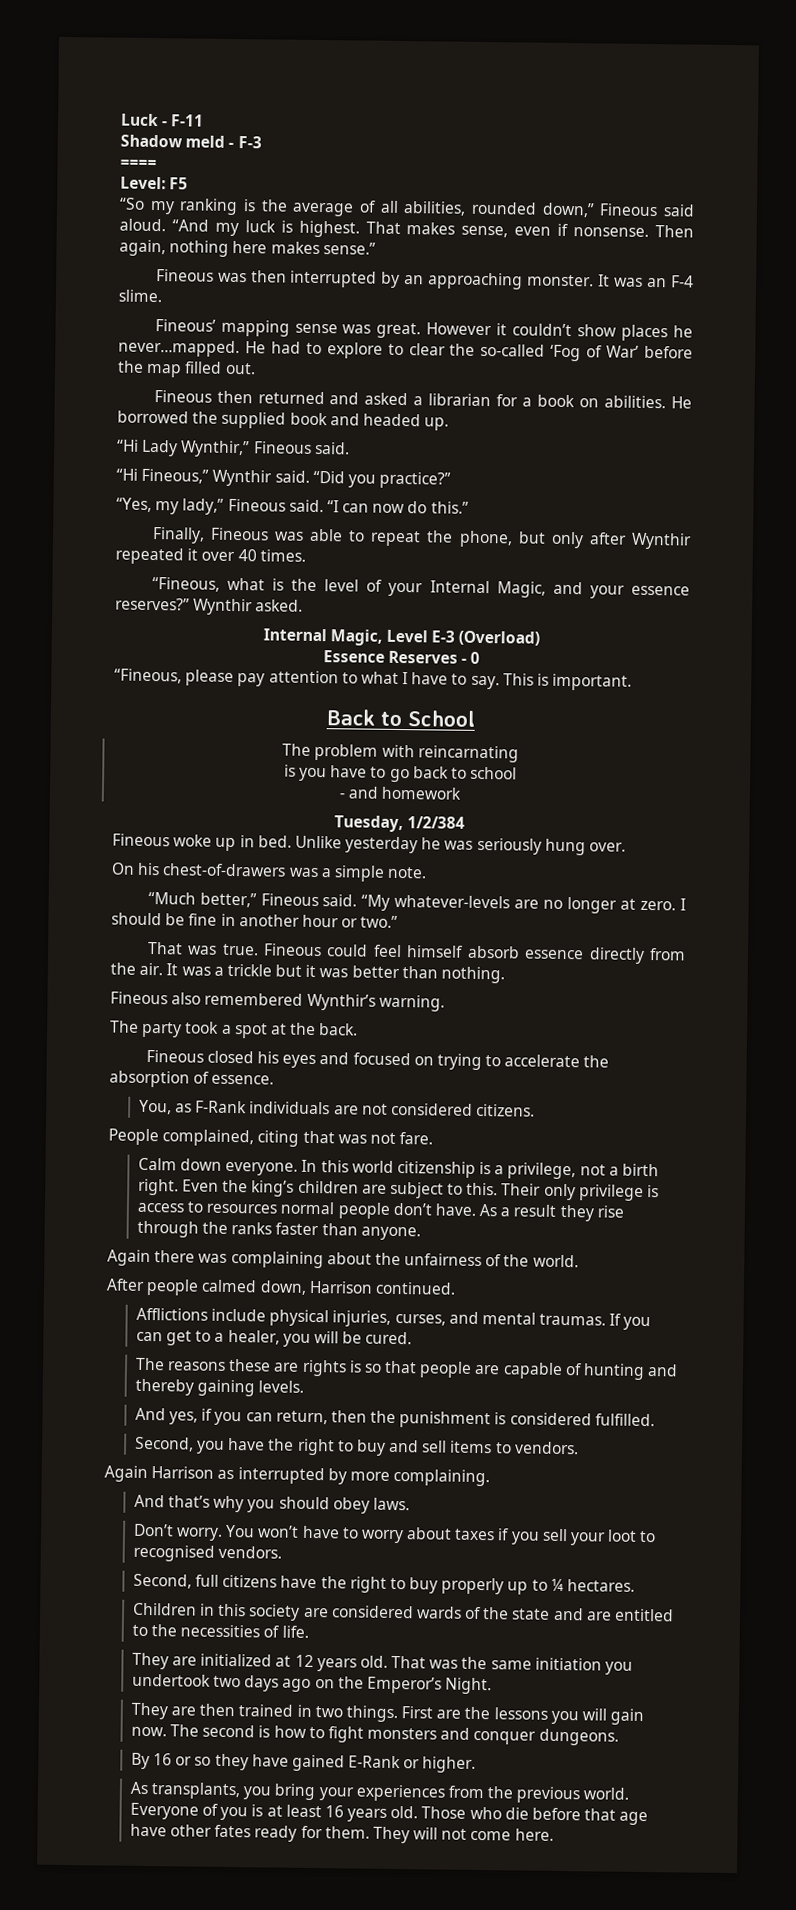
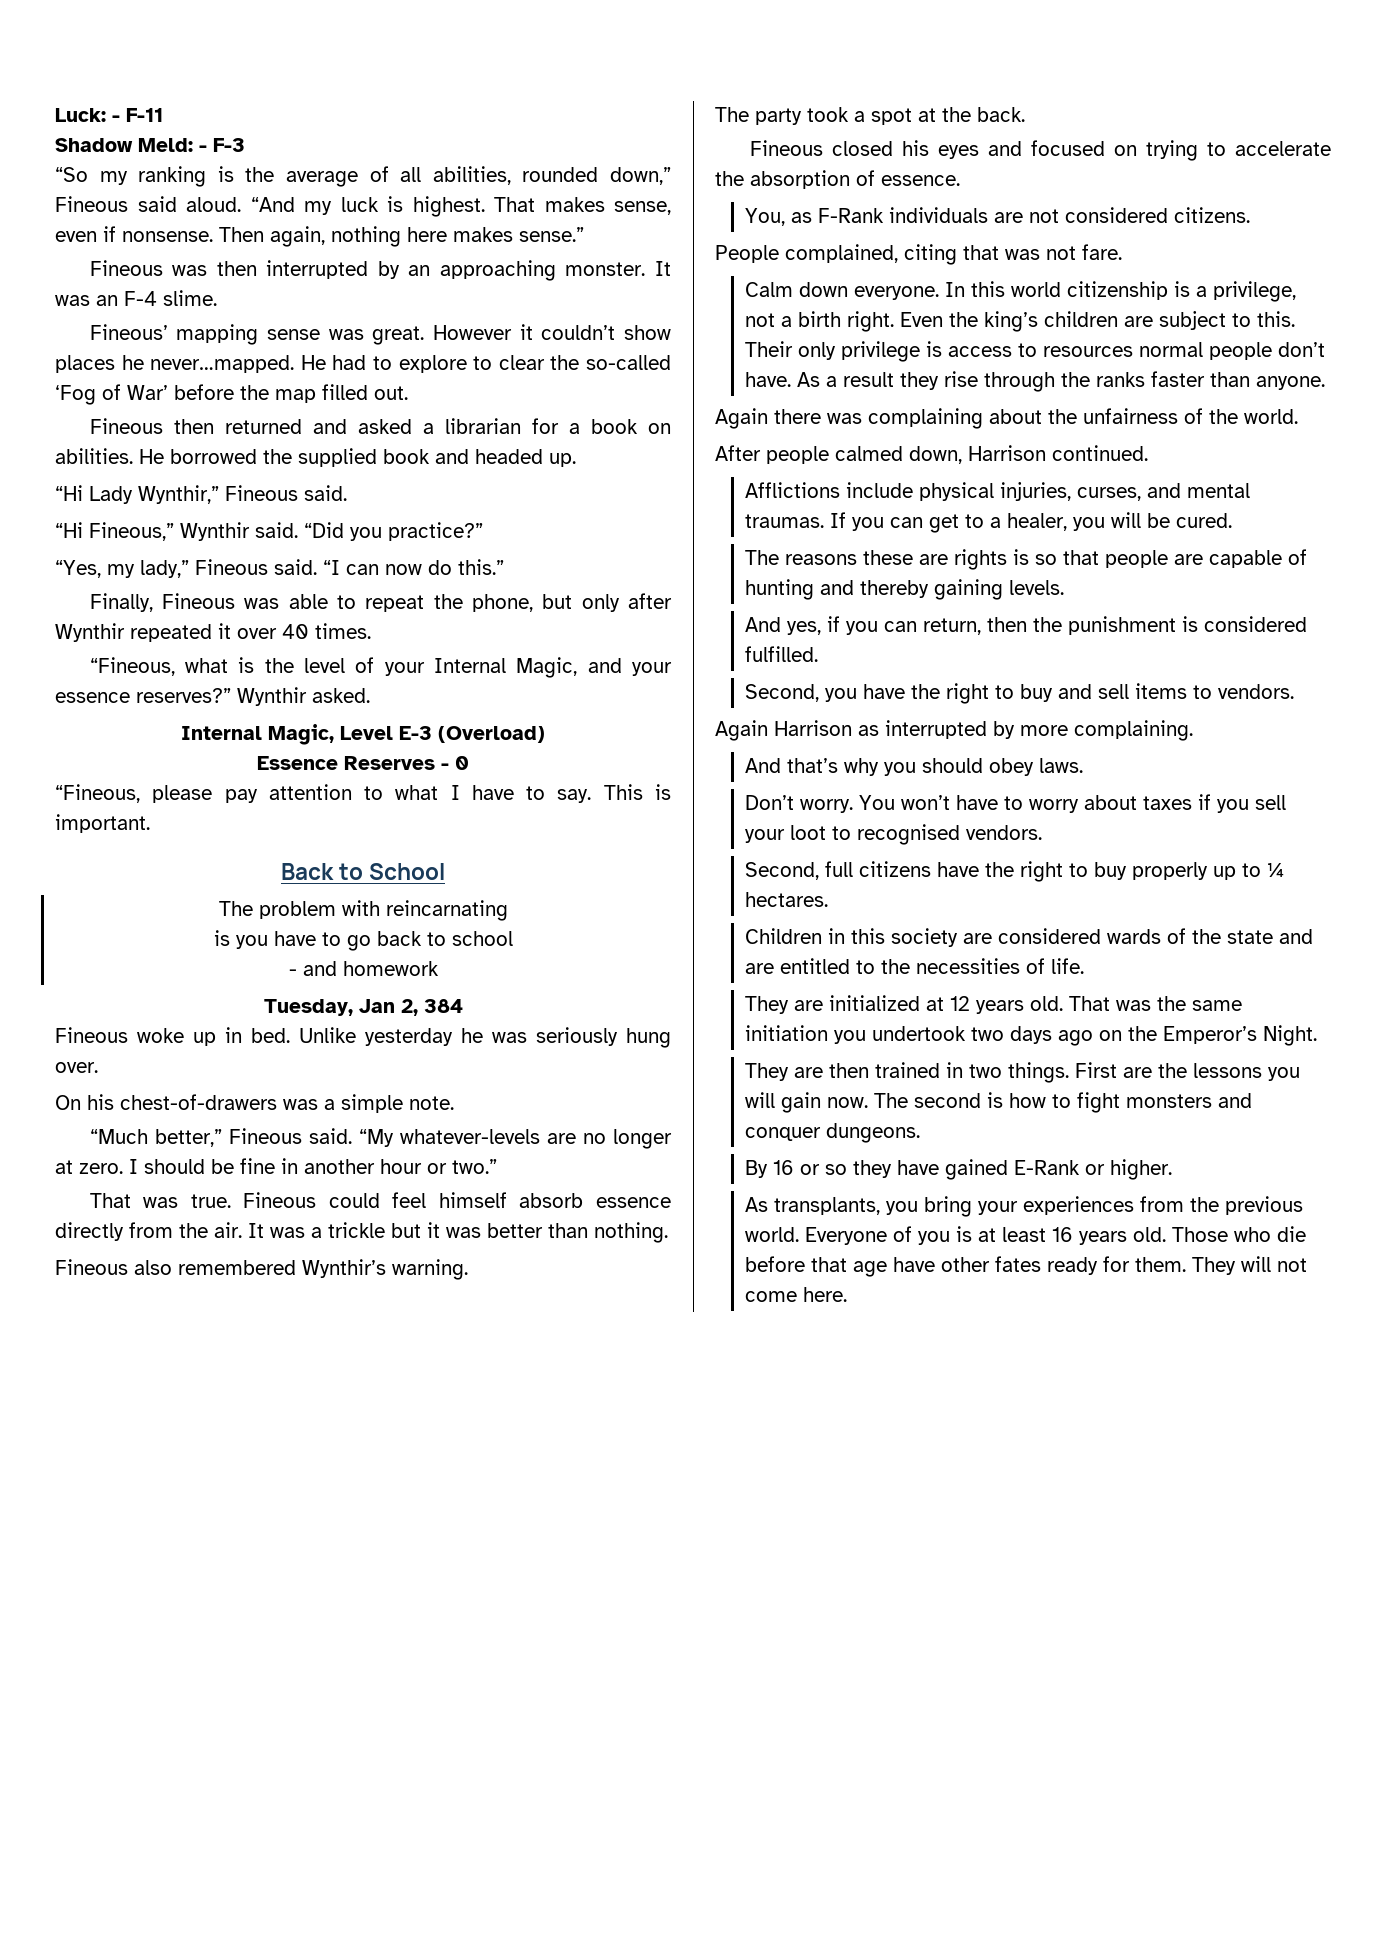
[120,113,159,127] Luck -> [55,108,106,122] Luck:
[185,135,226,148] meld -> [138,138,193,152] Meld:
[120,159,157,169] [120,176,189,190] // ==== // Level: F5 -> (245, 145) none
[406,816,465,829] 1/2/384 -> [358,999,463,1016] Jan 2, 384

